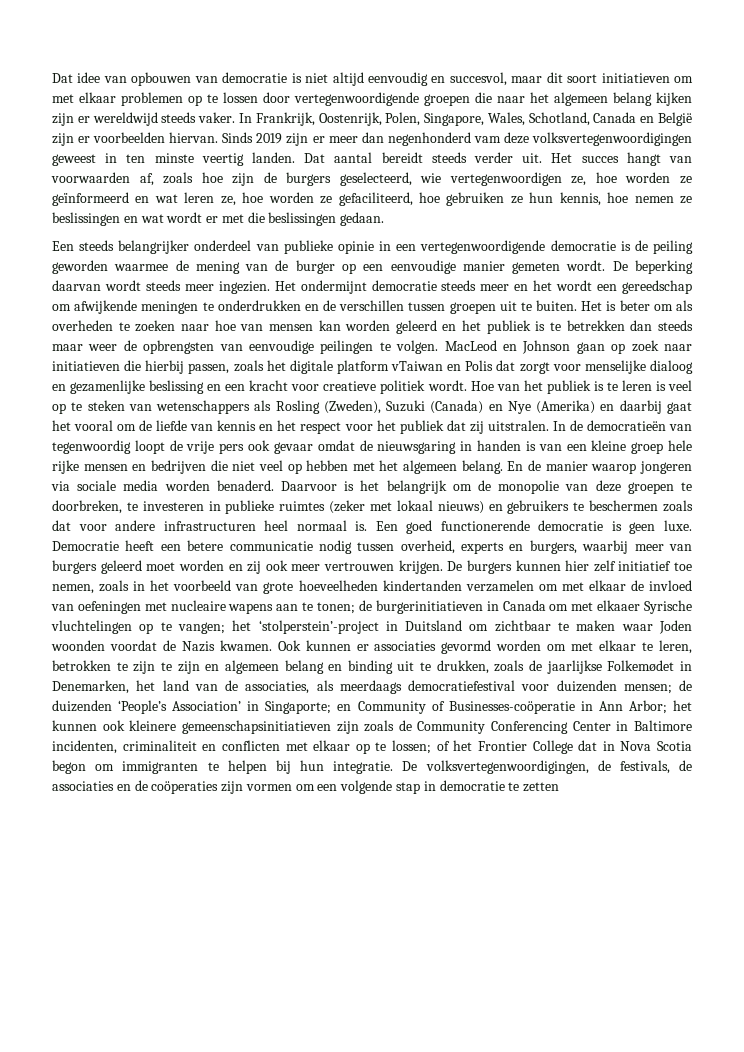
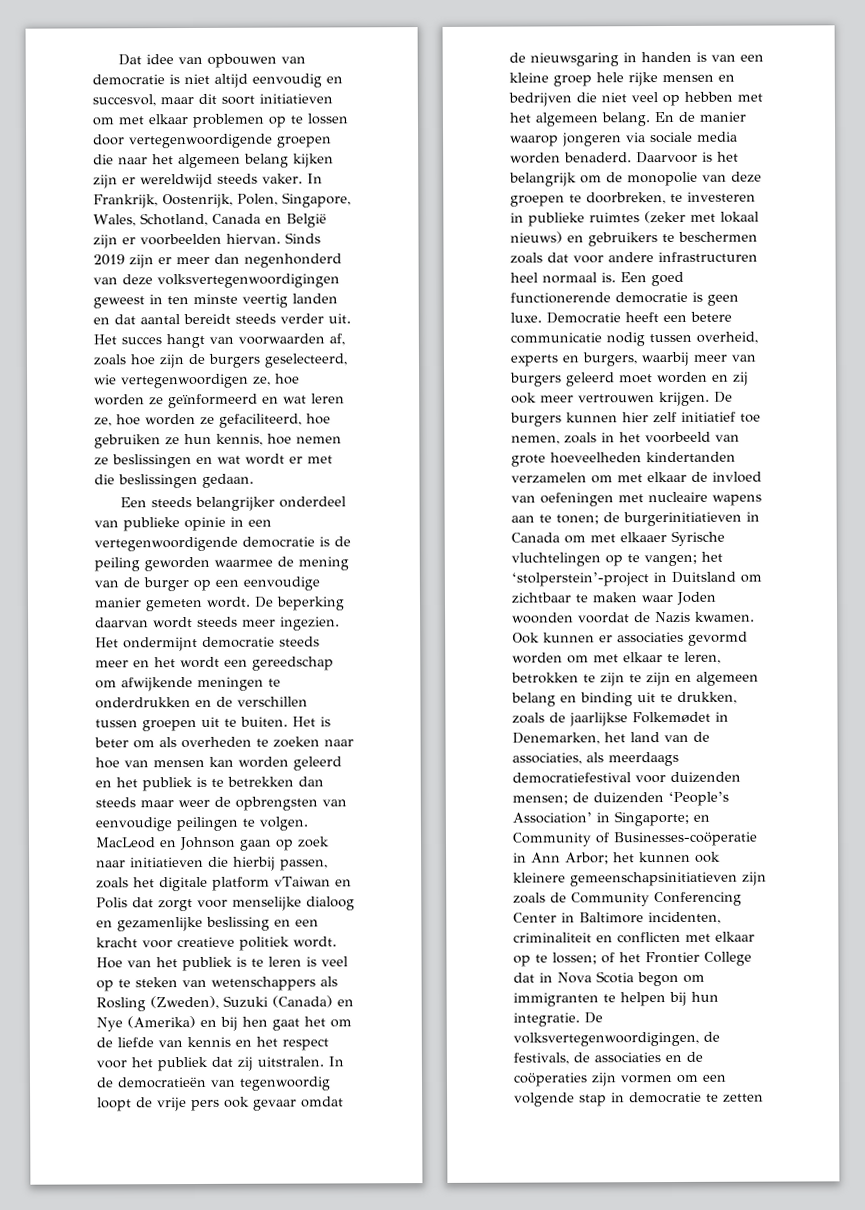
[473,136,501,143] vam -> [93,277,118,285] van
[251,152,326,163] landen. Dat -> [292,293,338,304] [93,314,136,325] landen en dat
[619,400,662,414] daarbij -> [220,1016,268,1031] bij hen
[74,420,114,431] vooral -> (326, 1021) none

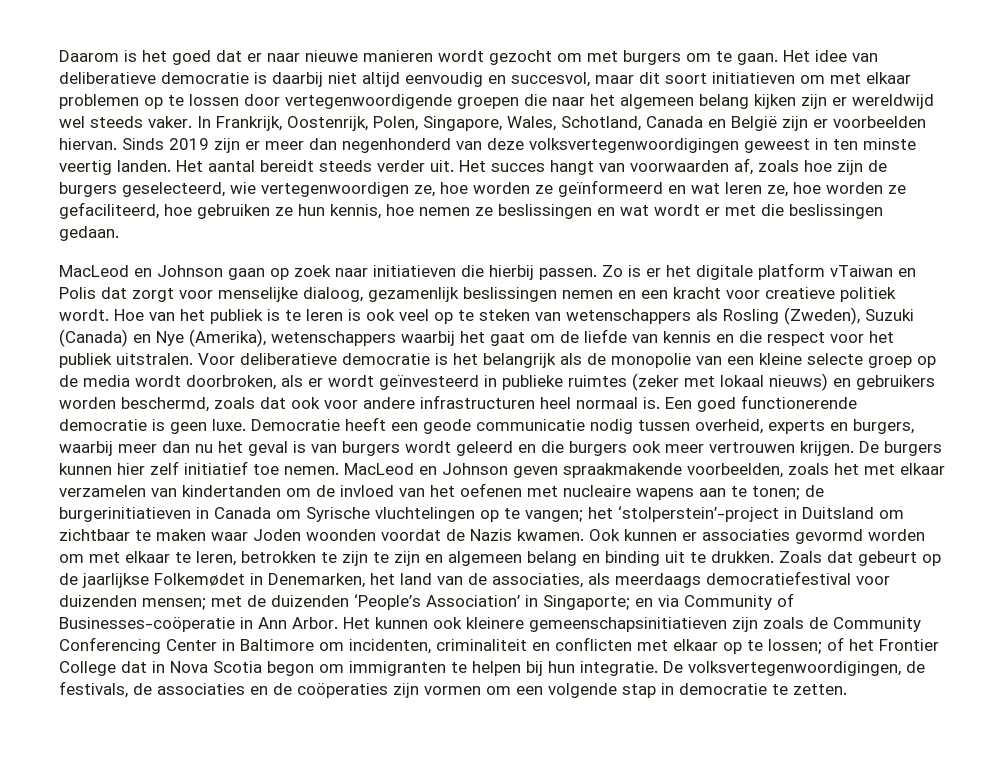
[118,53,307,68] [92,74,180,86] Dat idee van opbouwen van democratie is -> [59,50,878,65] [59,72,323,87] Daarom is het goed dat er naar nieuwe manieren wordt gezocht om met burgers om te gaan. Het idee van deliberatieve democratie is daarbij
(213, 181) none -> [59,116,85,128] wel
[292,293,338,304] [93,314,136,325] landen en dat -> [117,160,203,172] landen. Het
[120,496,347,511] [94,516,272,532] [94,536,351,552] [94,556,349,572] [94,576,320,592] [94,596,345,612] [95,616,340,631] [95,636,320,652] [95,656,334,671] [95,676,281,692] [95,696,308,709] [95,716,331,732] [94,736,354,749] [95,756,342,771] [95,776,324,792] [95,796,347,811] [95,816,308,832] Een steeds belangrijker onderdeel van publieke opinie in een vertegenwoordigende democratie is de peiling geworden waarmee de mening van de burger op een eenvoudige manier gemeten wordt. De beperking daarvan wordt steeds meer ingezien. Het ondermijnt democratie steeds meer en het wordt een gereedschap om afwijkende meningen te onderdrukken en de verschillen tussen groepen uit te buiten. Het is beter om als overheden te zoeken naar hoe van mensen kan worden geleerd en het publiek is te betrekken dan steeds maar weer de opbrengsten van eenvoudige peilingen te volgen. -> (119, 233) none
[280,859,328,871] [96,877,129,889] passen, zoals -> [539,265,661,280] passen. Zo is er
[306,896,355,911] [96,916,270,932] dialoog en gezamenlijke beslissing -> [303,287,613,302] dialoog, gezamenlijk beslissingen nemen
(317, 961) none -> [366,309,395,321] ook
[127,1015,326,1031] (Amerika) en bij hen gaat het -> [189,329,525,347] (Amerika), wetenschappers waarbij het gaat
[256,1036,278,1047] het -> [739,331,762,343] die
[211,1056,344,1071] [96,1076,331,1091] [97,1096,344,1112] [509,51,764,67] [509,72,735,87] [508,91,763,107] [509,111,746,127] [510,131,738,147] [510,151,739,164] [509,171,762,187] [510,191,756,207] dat zij uitstralen. In de democratieën van tegenwoordig loopt de vrije pers ook gevaar omdat de nieuwsgaring in handen is van een kleine groep hele rijke mensen en bedrijven die niet veel op hebben met het algemeen belang. En de manier waarop jongeren via sociale media worden benaderd. Daarvoor is het belangrijk om de monopolie van deze groepen te doorbreken, te investeren -> [116,353,936,368] [59,375,479,390] uitstralen. Voor deliberatieve democratie is het belangrijk als de monopolie van een kleine selecte groep op de media wordt doorbroken, als er wordt geïnvesteerd
[662,231,758,243] te beschermen -> [59,397,209,412] worden beschermd,
(569, 257) none -> [291,397,320,409] ook
[690,311,732,322] betere -> [423,419,471,434] geode
[731,354,756,362] [510,371,749,387] van burgers geleerd moet worden en zij -> [162,441,627,456] dan nu het geval is van burgers wordt geleerd en die burgers
[511,431,740,445] [511,451,736,467] [511,471,687,484] nemen, zoals in het voorbeeld van grote hoeveelheden kindertanden verzamelen om met elkaar -> [284,463,945,478] [59,485,311,497] nemen. MacLeod en Johnson geven spraakmakende voorbeelden, zoals het met elkaar verzamelen van kindertanden om
[540,492,614,507] oefeningen -> [430,483,522,497] het oefenen
[590,532,667,543] met elkaaer -> (301, 514) none
[677,691,737,704] [512,712,545,724] drukken, zoals -> [711,551,941,566] drukken. Zoals dat gebeurt op
(568, 800) none -> [211,596,242,607] met
(710, 818) none -> [658,595,679,607] via
[565,852,635,865] Arbor; het -> [292,617,370,629] Arbor. Het
(644, 918) none -> [319,642,344,651] om
[723,1093,764,1103] zetten -> [793,684,847,695] zetten.

